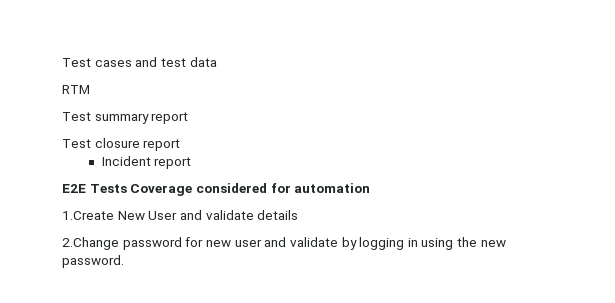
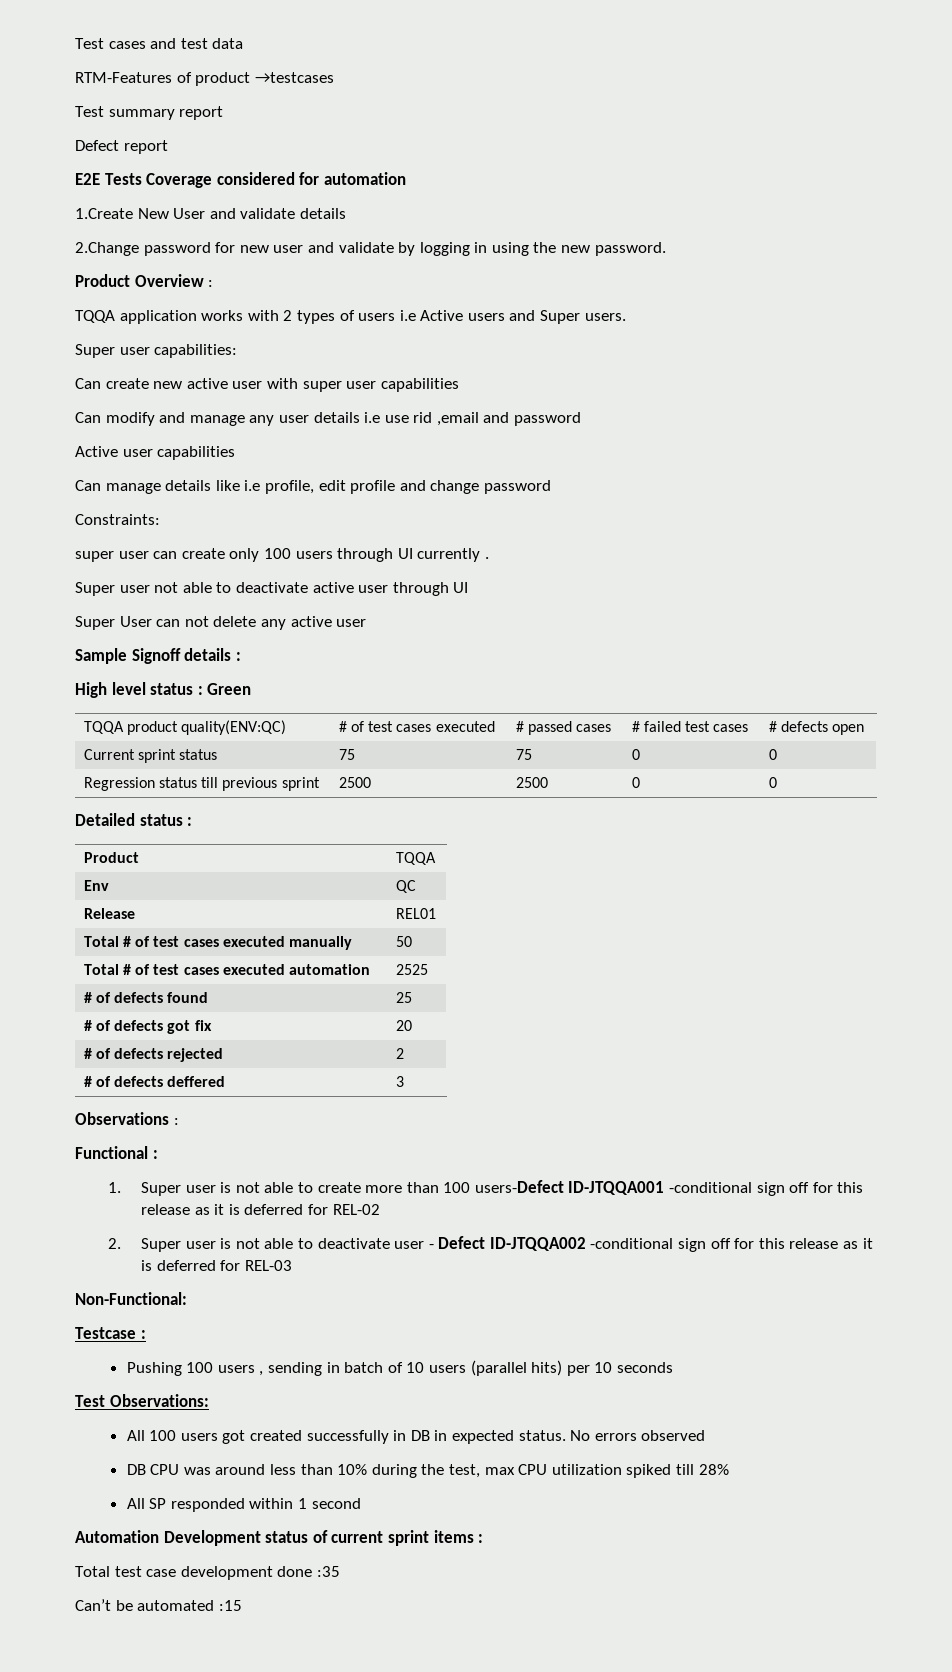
[62,85,90,94] RTM -> [75,72,334,86] RTM-Features of product →testcases
[62,138,181,151] [101,156,151,166] Test closure report // Incident -> [75,140,119,151] Defect
(124, 261) none -> [75,274,214,287] [75,310,626,324] [75,344,238,358] [75,378,459,392] [75,412,582,426] [75,446,236,460] [75,480,551,494] [75,514,160,525] [75,548,489,562] [75,582,469,596] [75,616,367,630] [75,648,241,664] [75,682,252,698] [83,720,287,735] [338,721,495,732] [515,721,612,735] [631,721,749,732] [768,721,865,735] [83,749,218,763] [338,749,355,760] [515,749,532,760] [631,749,640,760] [768,749,777,760] [83,777,320,791] [338,777,371,788] [515,777,548,788] [631,777,640,788] [768,777,777,788] [75,813,193,826] [83,852,139,863] [395,852,436,865] [83,880,109,891] [395,880,416,893] [83,908,135,919] [395,908,436,919] [83,936,353,950] [395,936,412,947] [83,964,371,975] [395,964,428,975] [83,992,209,1003] [395,992,412,1003] [83,1020,212,1034] [395,1020,412,1031] [83,1048,224,1062] [395,1048,404,1059] [83,1076,226,1087] [395,1076,404,1087] [75,1112,179,1125] [75,1146,158,1159] [107,1180,864,1196] [140,1204,380,1215] [107,1236,873,1252] [140,1260,292,1271] [75,1292,187,1305] [75,1327,146,1339] [126,1360,673,1376] [75,1394,209,1407] [126,1430,706,1444] [126,1464,729,1478] [126,1498,361,1512] [75,1530,484,1546] [75,1566,340,1580] [75,1599,242,1611] // Product Overview : // TQQA application works with 2 types of users i.e Active users and Super users. // Super user capabilities: // Can create new active user with super user capabilities // Can modify and manage any user details i.e use rid ,email and password // Active user capabilities // Can manage details like i.e profile, edit profile and change password // Constraints: // super user can create only 100 users through UI currently . // Super user not able to deactivate active user through UI // Super User can not delete any active user // Sample Signoff details : // High level status : Green // TQQA product quality(ENV:QC) | # of test cases executed | # passed cases | # failed test cases | # defects open // Current sprint status | 75 | 75 | 0 | 0 // Regression status till previous sprint | 2500 | 2500 | 0 | 0 // Detailed status : // Product | TQQA // Env | QC // Release | REL01 // Total # of test cases executed manually | 50 // Total # of test cases executed automation | 2525 // # of defects found | 25 // # of defects got fix | 20 // # of defects rejected | 2 // # of defects deffered | 3 // Observations : // Functional : // 1. Super user is not able to create more than 100 users-Defect ID-JTQQA001 -conditional sign off for this release as it is deferred for REL-02 // 2. Super user is not able to deactivate user - Defect ID-JTQQA002 -conditional sign off for this release as it is deferred for REL-03 // Non-Functional: // Testcase : // Pushing 100 users , sending in batch of 10 users (parallel hits) per 10 seconds // Test Observations: // All 100 users got created successfully in DB in expected status. No errors observed // DB CPU was around less than 10% during the test, max CPU utilization spiked till 28% // All SP responded within 1 second // Automation Development status of current sprint items : // Total test case development done :35 // Can’t be automated :15

